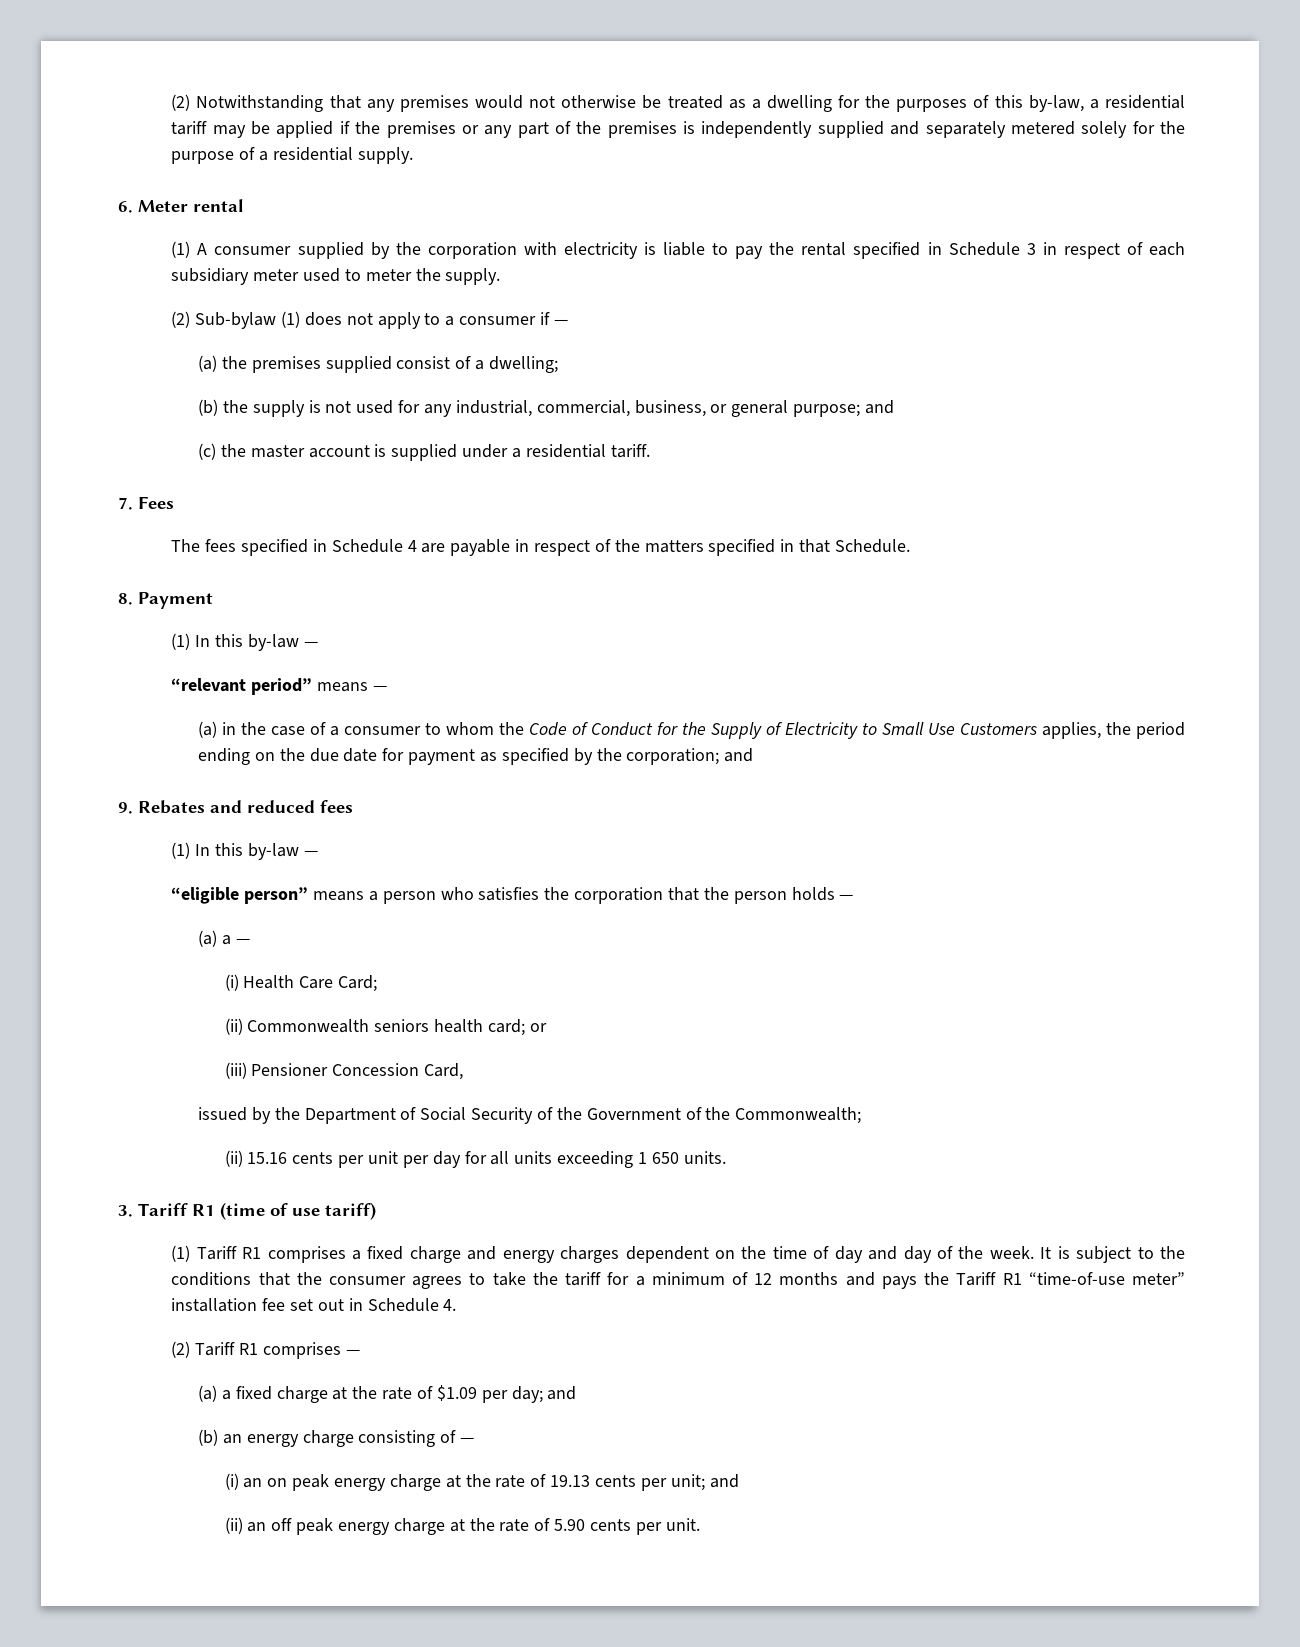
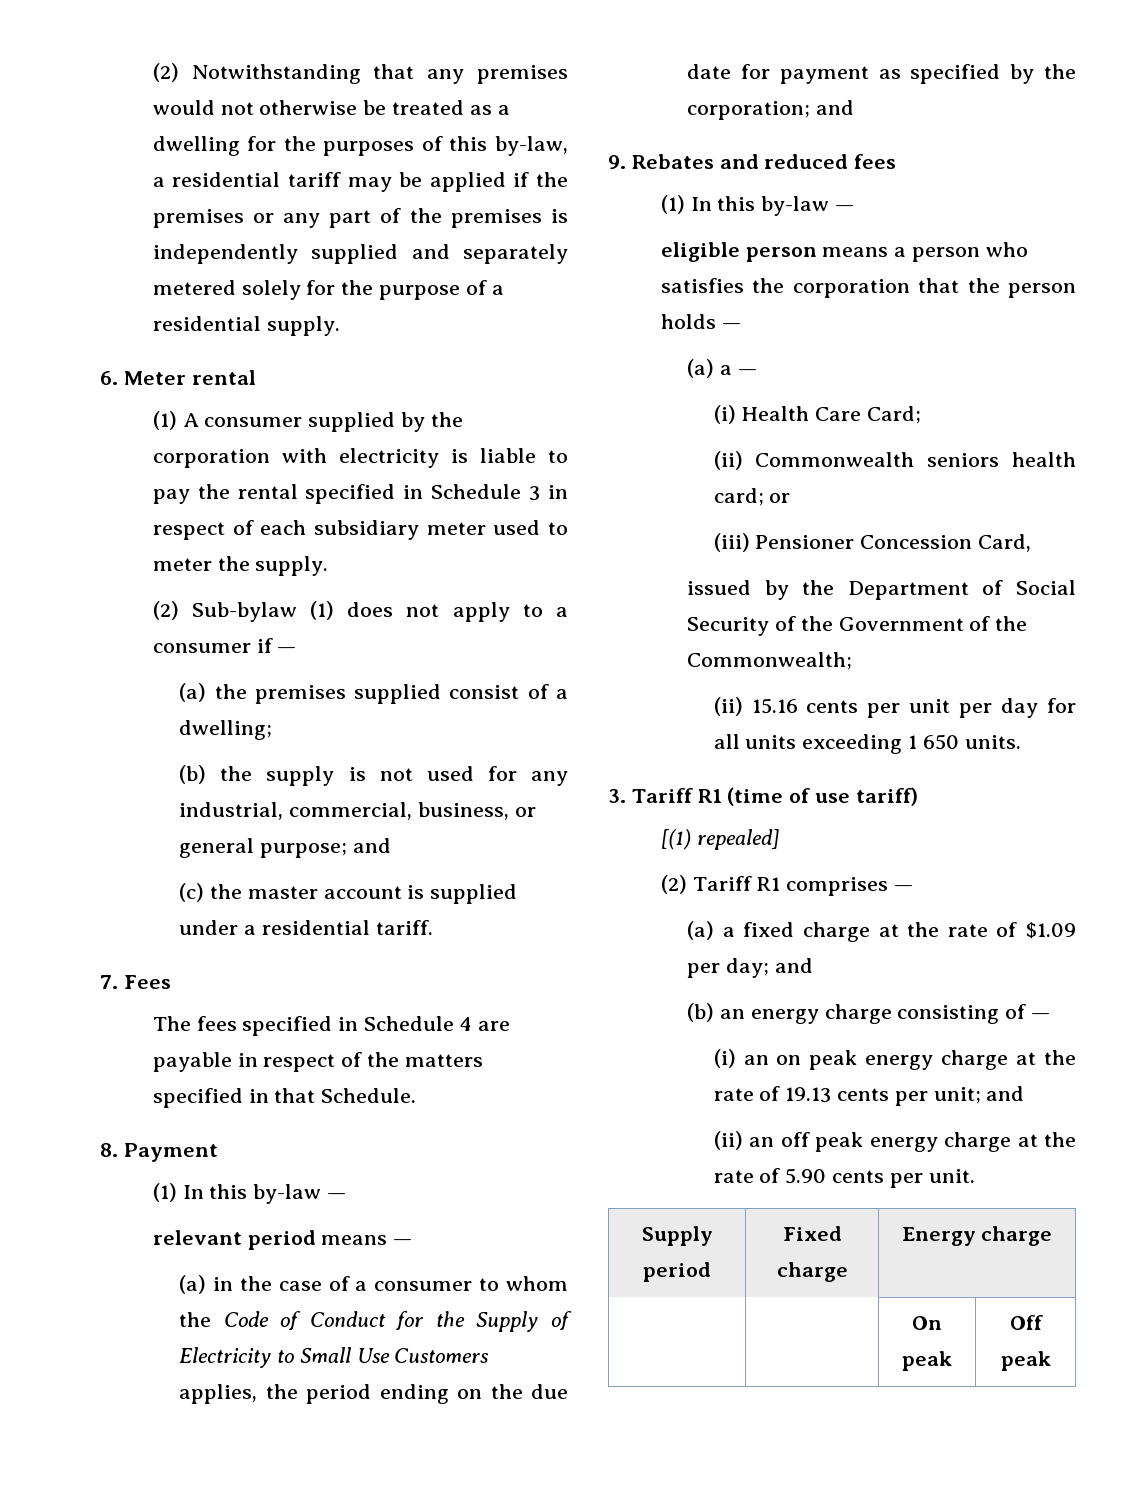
[171,678,313,695] “relevant period” -> [152,1230,316,1250] relevant period
[171,887,309,904] “eligible person” -> [660,242,817,262] eligible person
[171,1245,1185,1263] [171,1272,1185,1289] [171,1298,457,1312] (1) Tariff R1 comprises a fixed charge and energy charges dependent on the time of day and day of the week. It is subject to the conditions that the consumer agrees to take the tariff for a minimum of 12 months and pays the Tariff R1 “time-of-use meter” installation fee set out in Schedule 4. -> [660,829,779,850] [(1) repealed]
(700, 1524) none -> [641,1226,713,1246] [643,1262,711,1282] [782,1226,842,1241] [776,1262,848,1282] [901,1226,1053,1246] [912,1316,942,1330] [902,1351,952,1371] [1009,1315,1043,1330] [1000,1351,1051,1371] // Supply period | Fixed charge | Energy charge // | | On peak | Off peak

